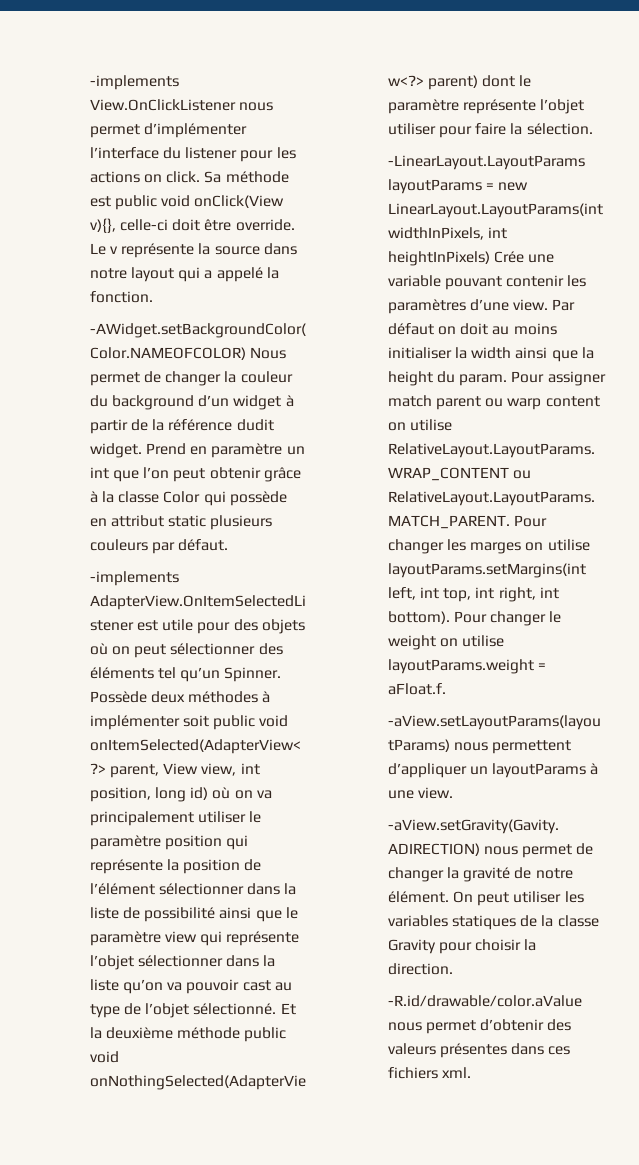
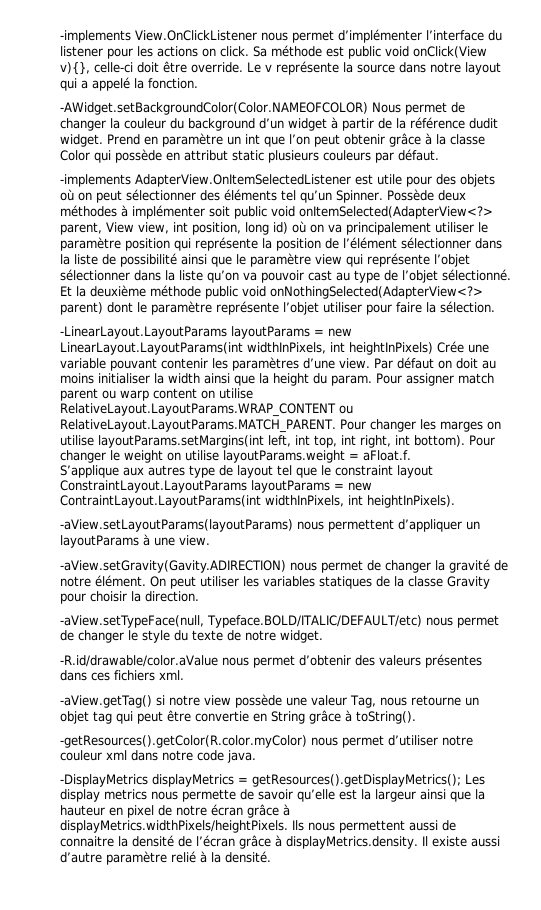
(446, 689) none -> [59,465,433,478] [59,480,372,493] [59,495,455,508] // S’applique aux autres type de layout tel que le constraint layout ConstraintLayout.LayoutParams layoutParams = new ContraintLayout.LayoutParams(int widthInPixels, int heightInPixels).
(453, 969) none -> [59,615,500,628] [59,630,323,643] // -aView.setTypeFace(null, Typeface.BOLD/ITALIC/DEFAULT/etc) nous permet de changer le style du texte de notre widget.
(471, 1072) none -> [59,694,480,708] [59,710,416,724] [59,735,473,748] [59,750,256,763] [59,774,485,787] [59,789,485,802] [59,804,290,818] [59,820,456,833] [59,835,500,849] [59,851,271,865] // -aView.getTag() si notre view possède une valeur Tag, nous retourne un objet tag qui peut être convertie en String grâce à toString(). // -getResources().getColor(R.color.myColor) nous permet d’utiliser notre couleur xml dans notre code java. // -DisplayMetrics displayMetrics = getResources().getDisplayMetrics(); Les display metrics nous permette de savoir qu’elle est la largeur ainsi que la hauteur en pixel de notre écran grâce à displayMetrics.widthPixels/heightPixels. Ils nous permettent aussi de connaitre la densité de l’écran grâce à displayMetrics.density. Il existe aussi d’autre paramètre relié à la densité.

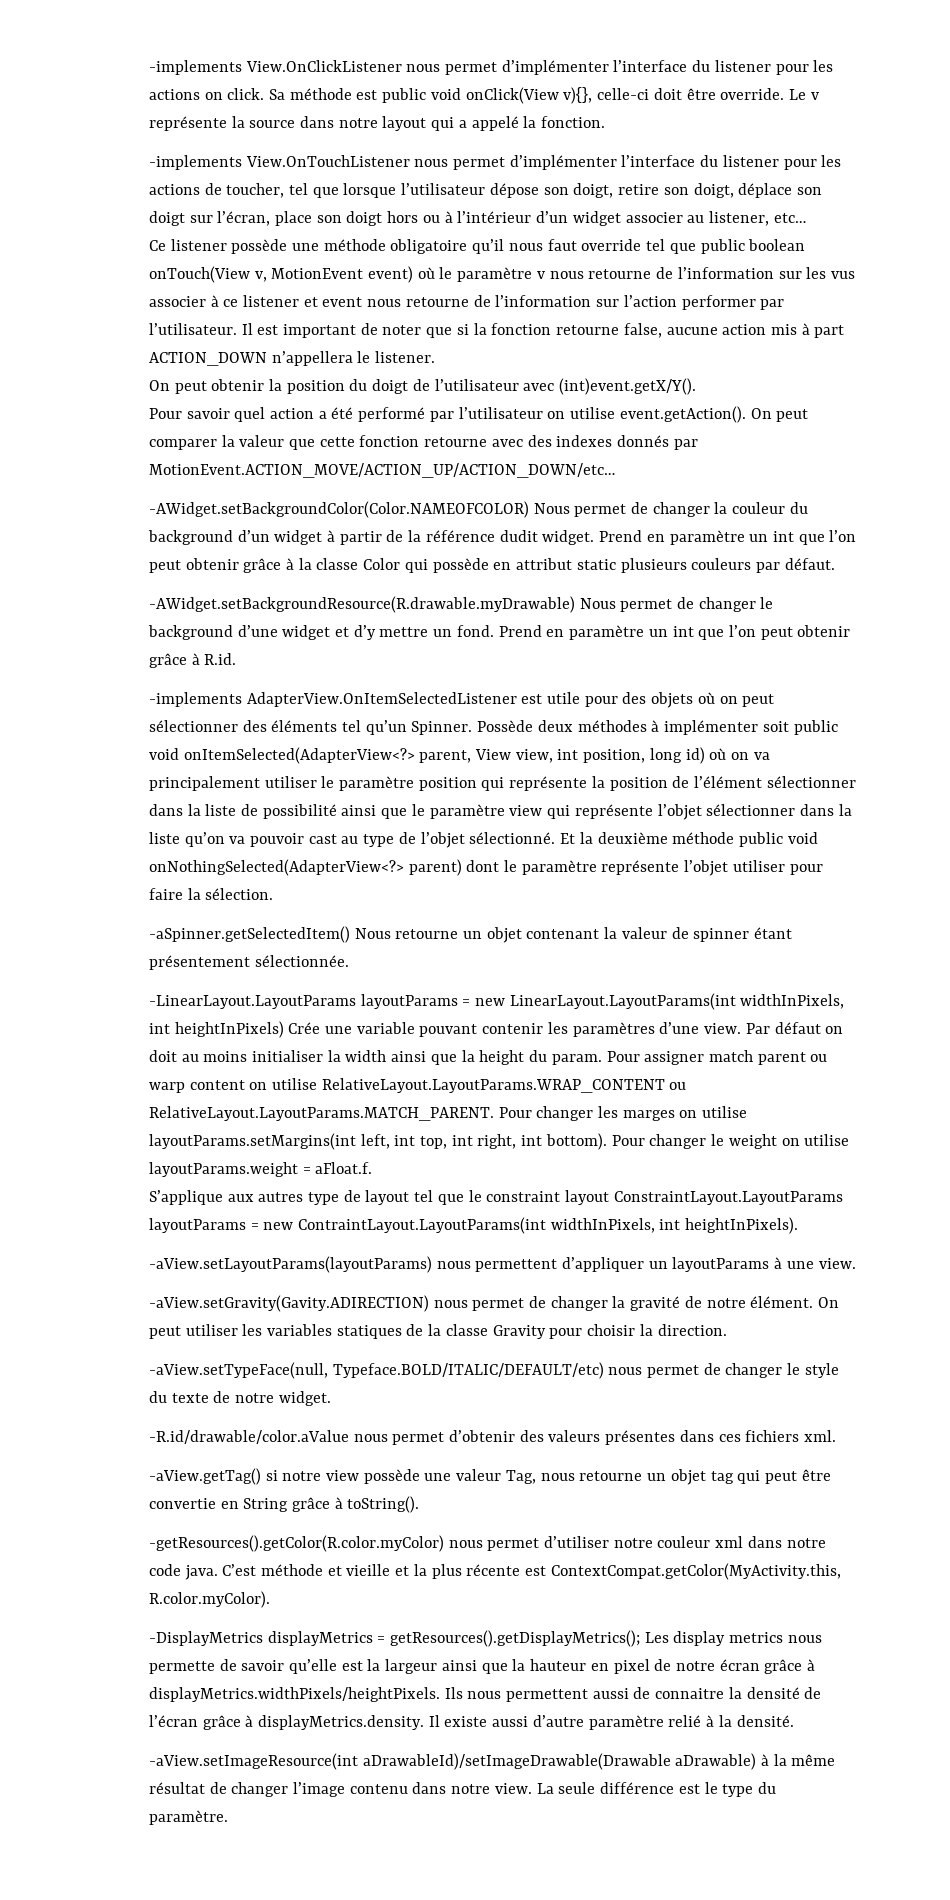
(198, 83) none -> [148,155,842,170] [148,183,822,198] [148,211,806,226] [148,239,806,254] [148,266,855,283] [148,295,785,310] [148,323,845,338] [148,351,435,366] [148,378,697,395] [148,406,809,423] [148,435,698,450] [148,463,615,478] // -implements View.OnTouchListener nous permet d’implémenter l’interface du listener pour les actions de toucher, tel que lorsque l’utilisateur dépose son doigt, retire son doigt, déplace son doigt sur l’écran, place son doigt hors ou à l’intérieur d’un widget associer au listener, etc… // Ce listener possède une méthode obligatoire qu’il nous faut override tel que public boolean onTouch(View v, MotionEvent event) où le paramètre v nous retourne de l’information sur les vus associer à ce listener et event nous retourne de l’information sur l’action performer par l’utilisateur. Il est important de noter que si la fonction retourne false, aucune action mis à part ACTION_DOWN n’appellera le listener. // On peut obtenir la position du doigt de l’utilisateur avec (int)event.getX/Y(). // Pour savoir quel action a été performé par l’utilisateur on utilise event.getAction(). On peut comparer la valeur que cette fonction retourne avec des indexes donnés par MotionEvent.ACTION_MOVE/ACTION_UP/ACTION_DOWN/etc…
(439, 155) none -> [148,596,774,613] [147,625,851,640] [148,653,237,668] // -AWidget.setBackgroundResource(R.drawable.myDrawable) Nous permet de changer le background d’une widget et d’y mettre un fond. Prend en paramètre un int que l’on peut obtenir grâce à R.id.
(495, 307) none -> [148,926,793,943] [148,955,349,970] // -aSpinner.getSelectedItem() Nous retourne un objet contenant la valeur de spinner étant présentement sélectionnée.
(256, 756) none -> [222,1563,841,1580] [148,1591,270,1608] C’est méthode et vieille et la plus récente est ContextCompat.getColor(MyActivity.this, R.color.myColor).
(271, 857) none -> [148,1753,836,1770] [148,1782,776,1797] [148,1810,228,1825] // -aView.setImageResource(int aDrawableId)/setImageDrawable(Drawable aDrawable) à la même résultat de changer l’image contenu dans notre view. La seule différence est le type du paramètre.

